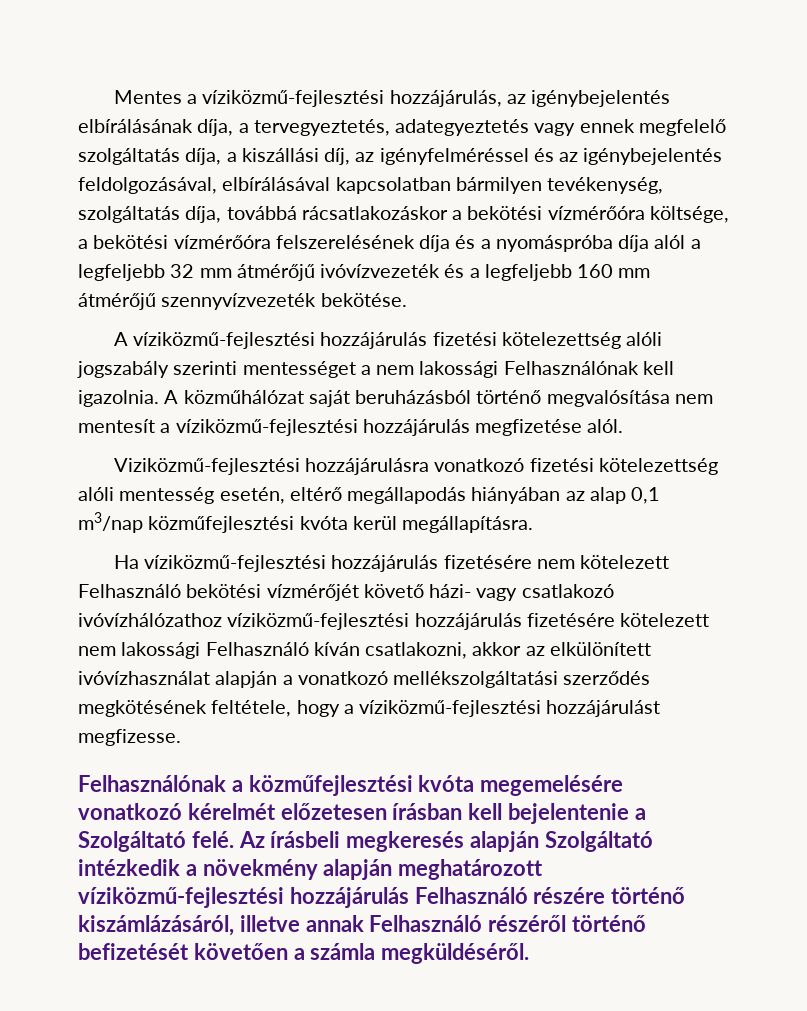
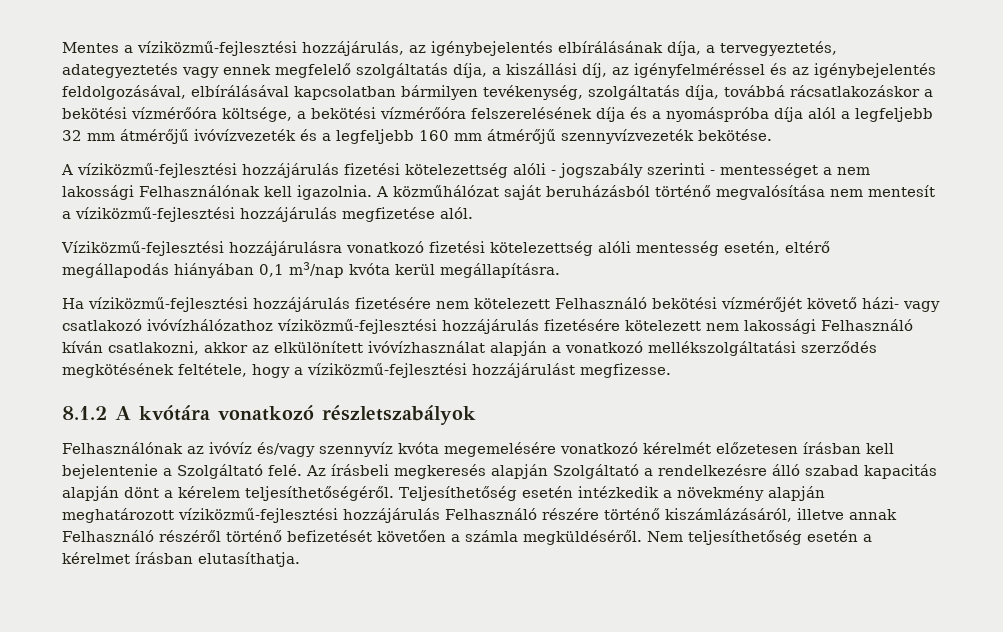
(663, 339) none -> [551,170,556,175] -
(238, 368) none -> [710,170,715,175] -
[113,458,300,475] Viziközmű-fejlesztési -> [61,241,224,256] Víziközmű-fejlesztési
[565,487,626,504] az alap -> (254, 270) none
[148,516,295,533] közműfejlesztési -> (344, 270) none
[78,775,413,796] Felhasználónak a közműfejlesztési -> [62,405,476,425] [62,442,393,457] 8.1.2 A kvótára vonatkozó részletszabályok // Felhasználónak az ivóvíz és/vagy szennyvíz
(653, 841) none -> [644,464,937,479] [62,486,573,501] a rendelkezésre álló szabad kapacitás alapján dönt a kérelem teljesíthetőségéről. Teljesíthetőség esetén
(530, 953) none -> [647,530,872,545] [62,552,300,567] Nem teljesíthetőség esetén a kérelmet írásban elutasíthatja.

